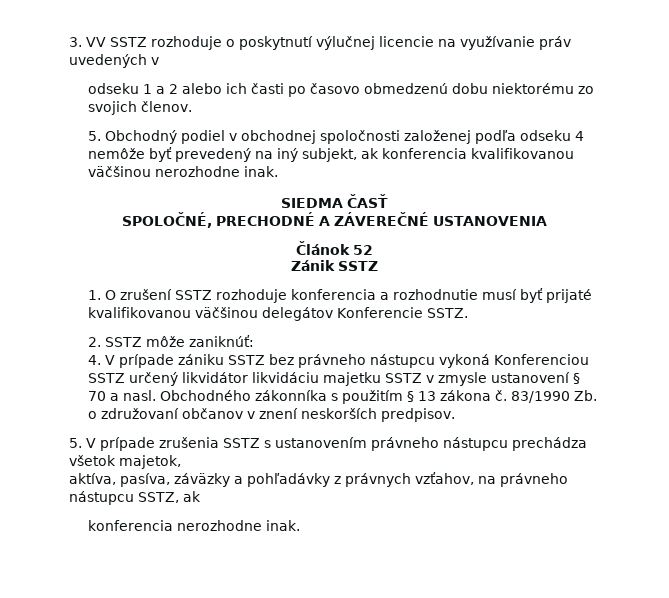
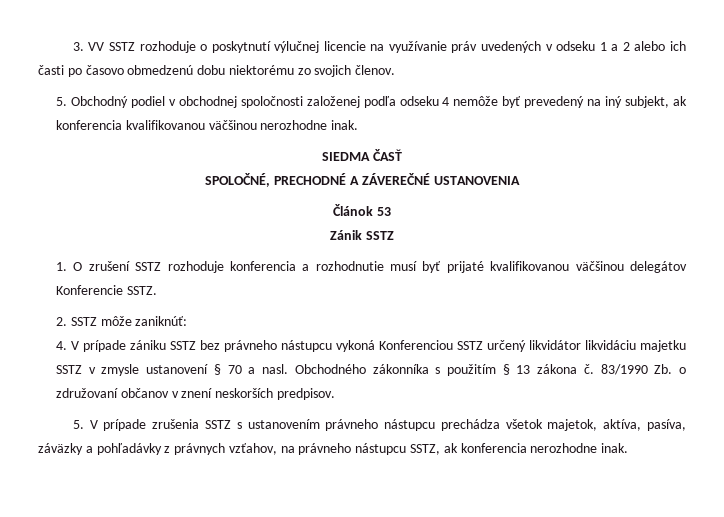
(159, 61) // -> (553, 47) none
[353,245,373,255] 52 -> [376,207,391,216] 53
(181, 462) // -> (598, 425) none
(201, 496) // -> (458, 448) none

